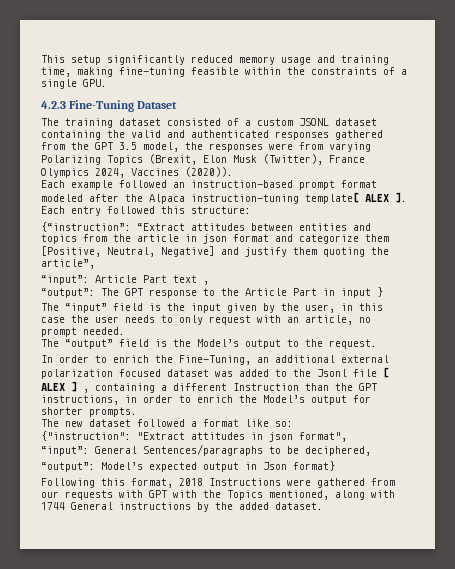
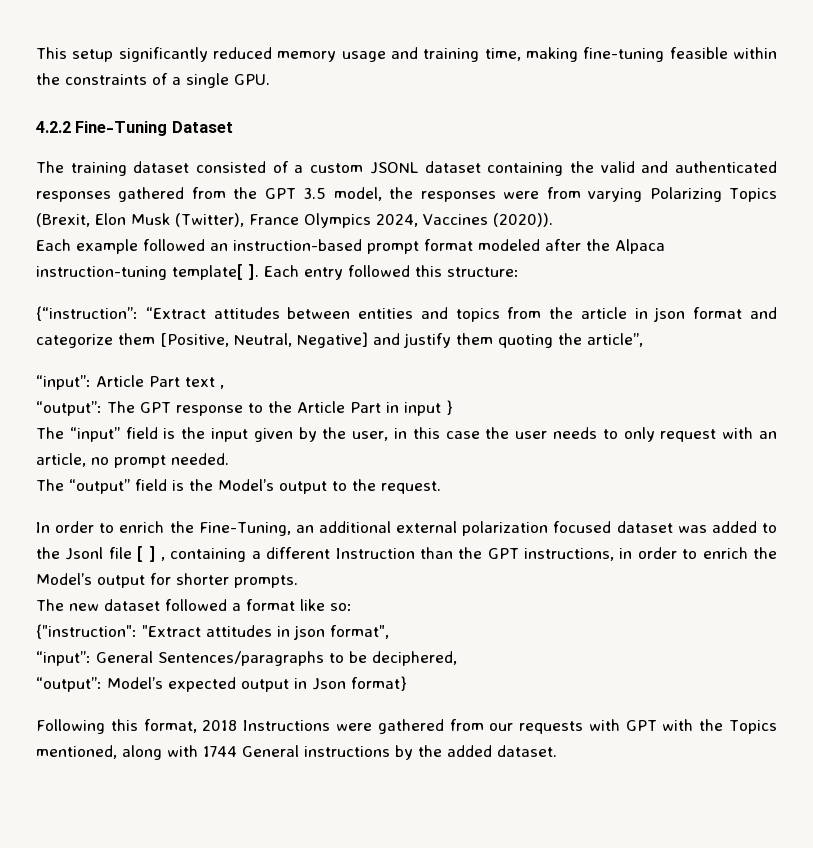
[41,101,66,109] 4.2.3 -> [36,121,71,133] 4.2.2
[365,194,389,202] ALEX -> (243, 272) none
[41,383,65,391] ALEX -> (144, 554) none

